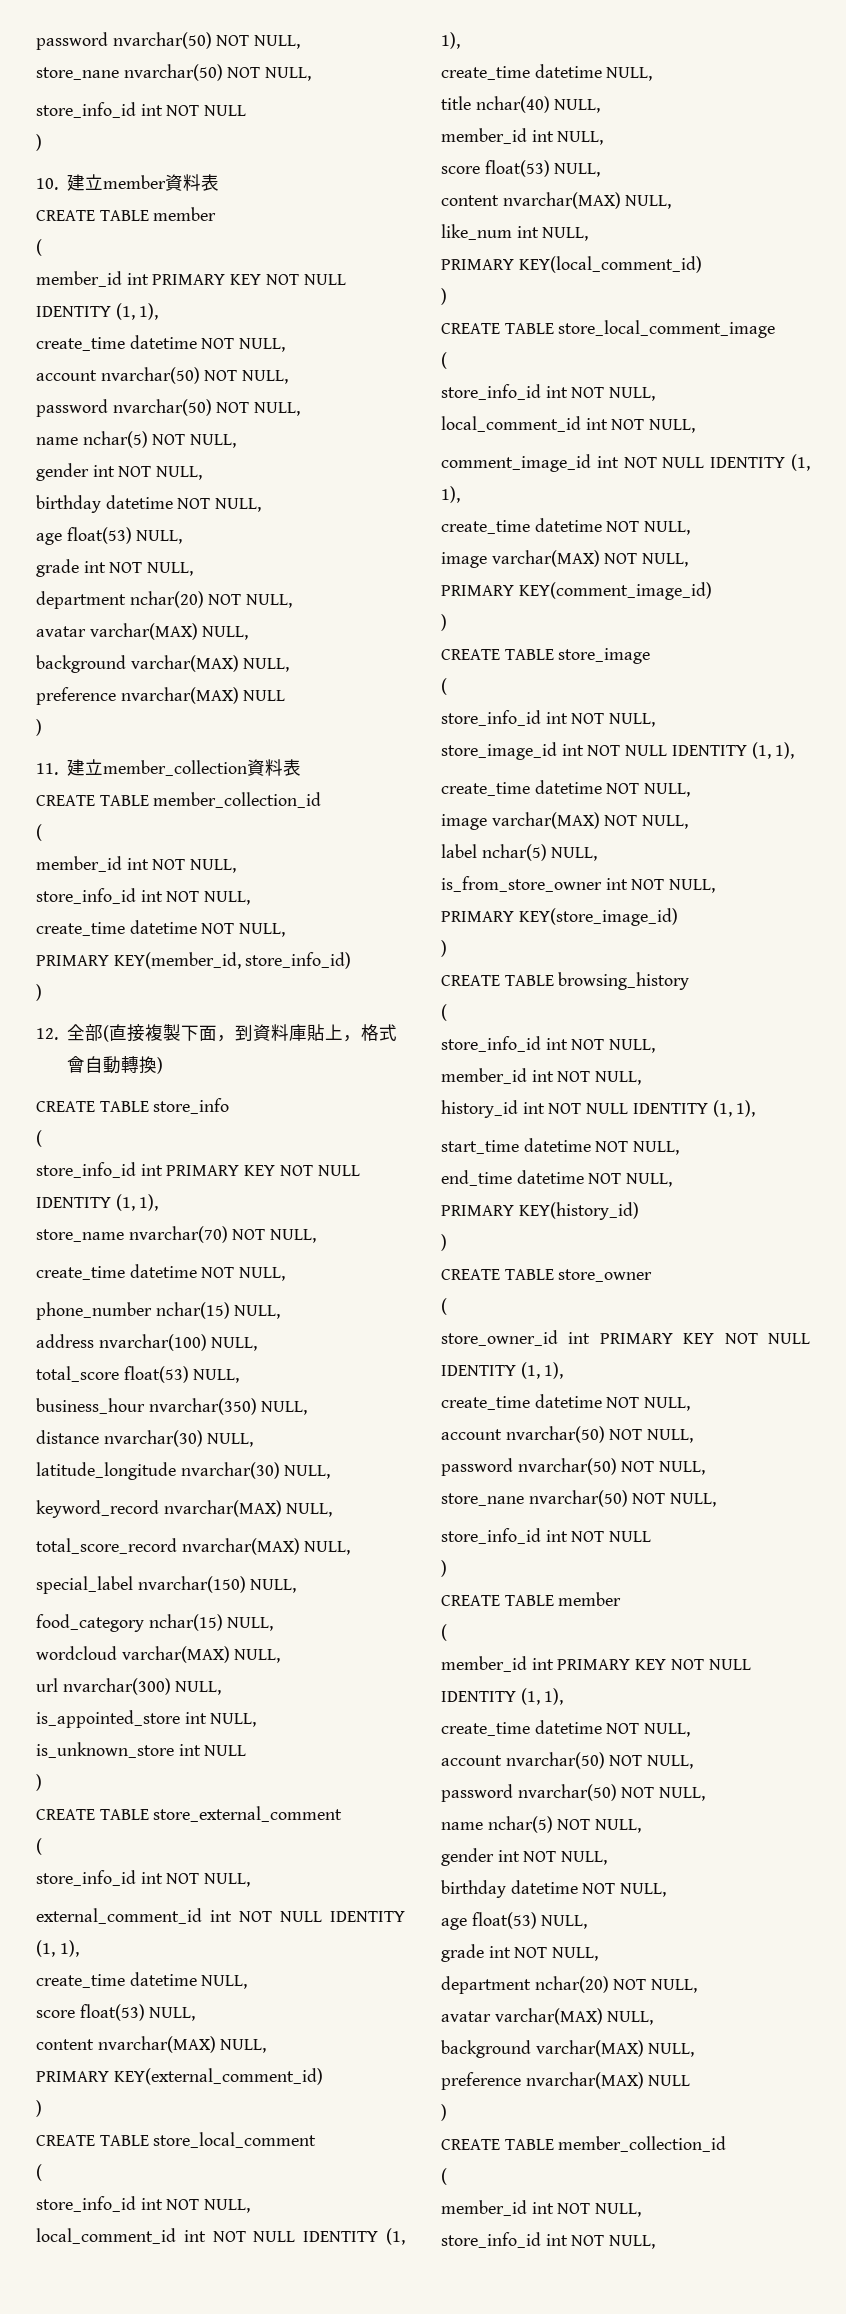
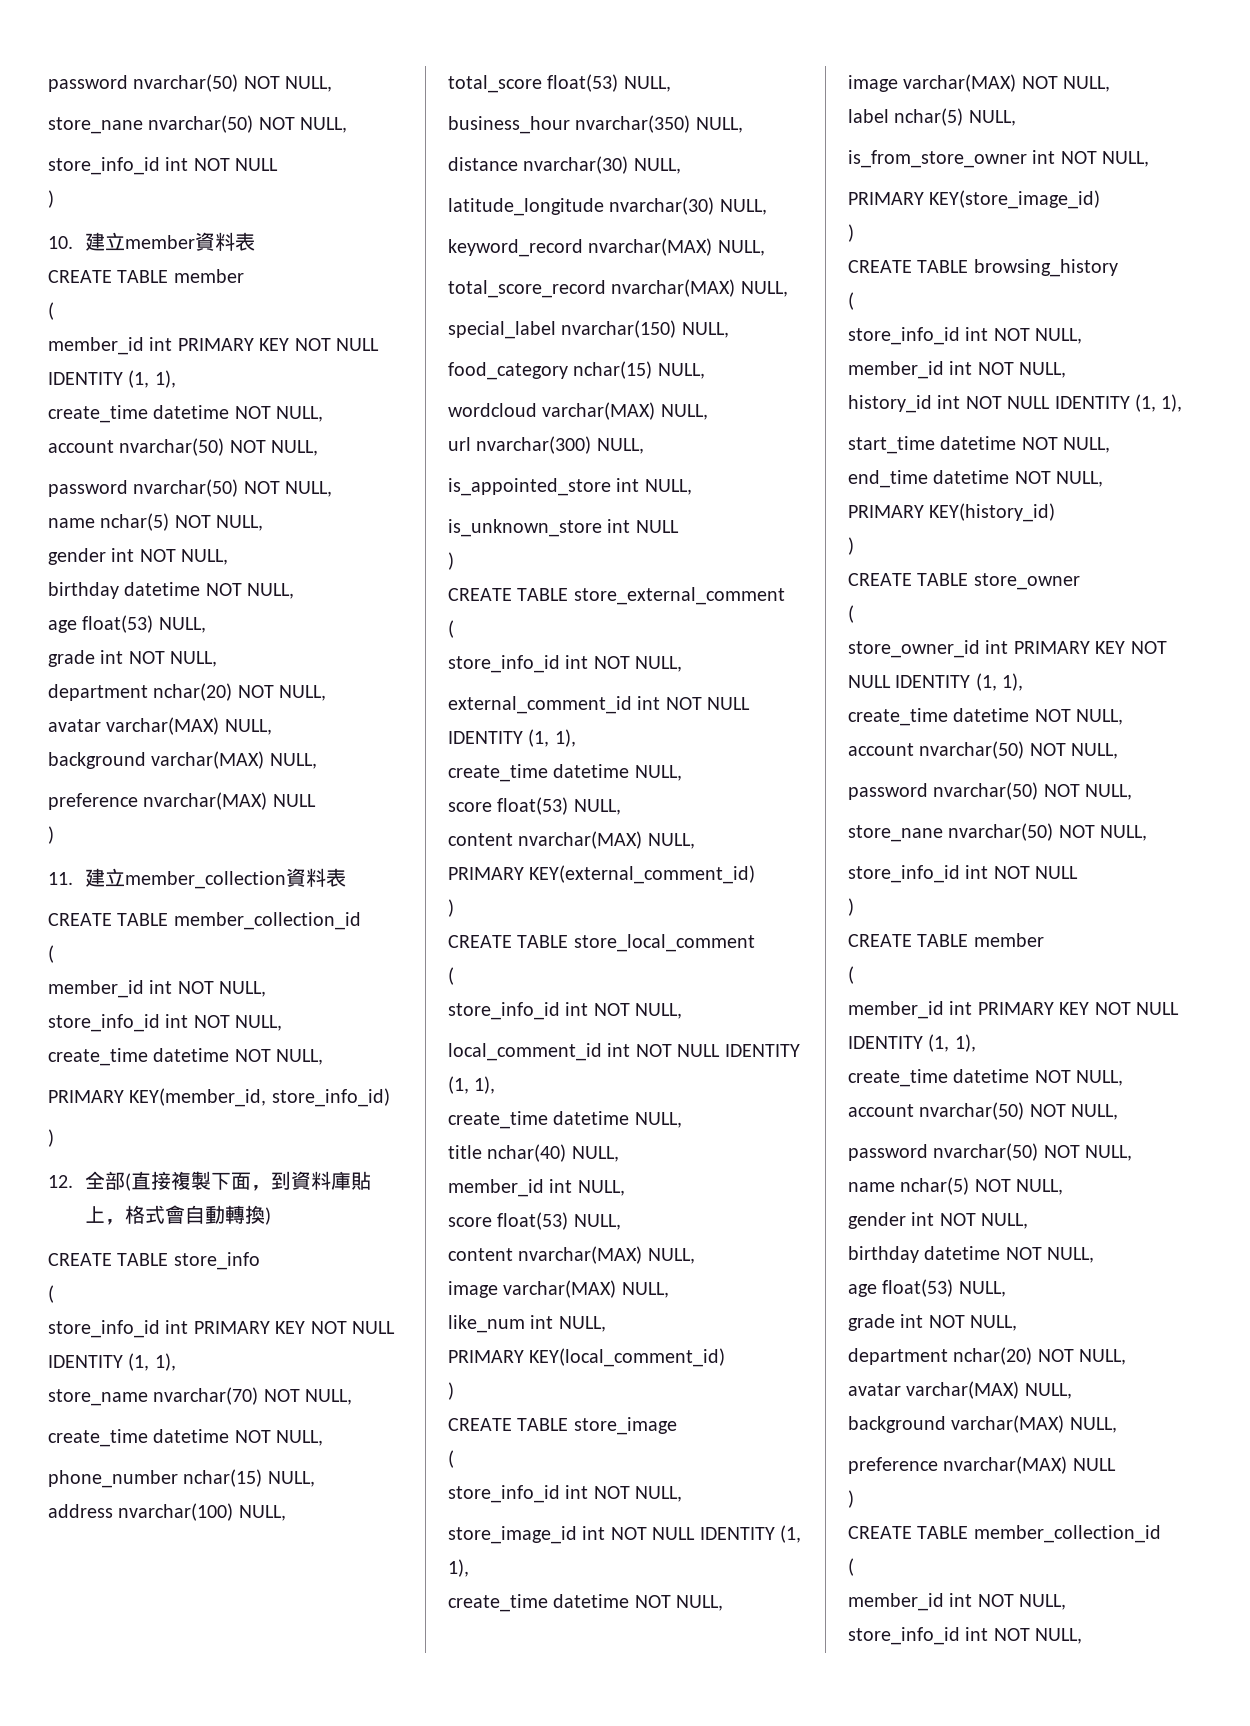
(672, 202) none -> [448,1280,669,1298] // image varchar(MAX) NULL,
[441,320,776,338] [441,352,447,369] [441,384,656,401] [441,416,696,433] [441,454,810,472] [441,486,460,503] [441,518,691,535] [441,550,689,568] [441,582,712,600] [441,614,447,631] // CREATE TABLE store_local_comment_image // ( // store_info_id int NOT NULL, // local_comment_id int NOT NULL, // comment_image_id int NOT NULL IDENTITY (1, 1), // create_time datetime NOT NULL, // image varchar(MAX) NOT NULL, // PRIMARY KEY(comment_image_id) // ) -> (454, 1391) none

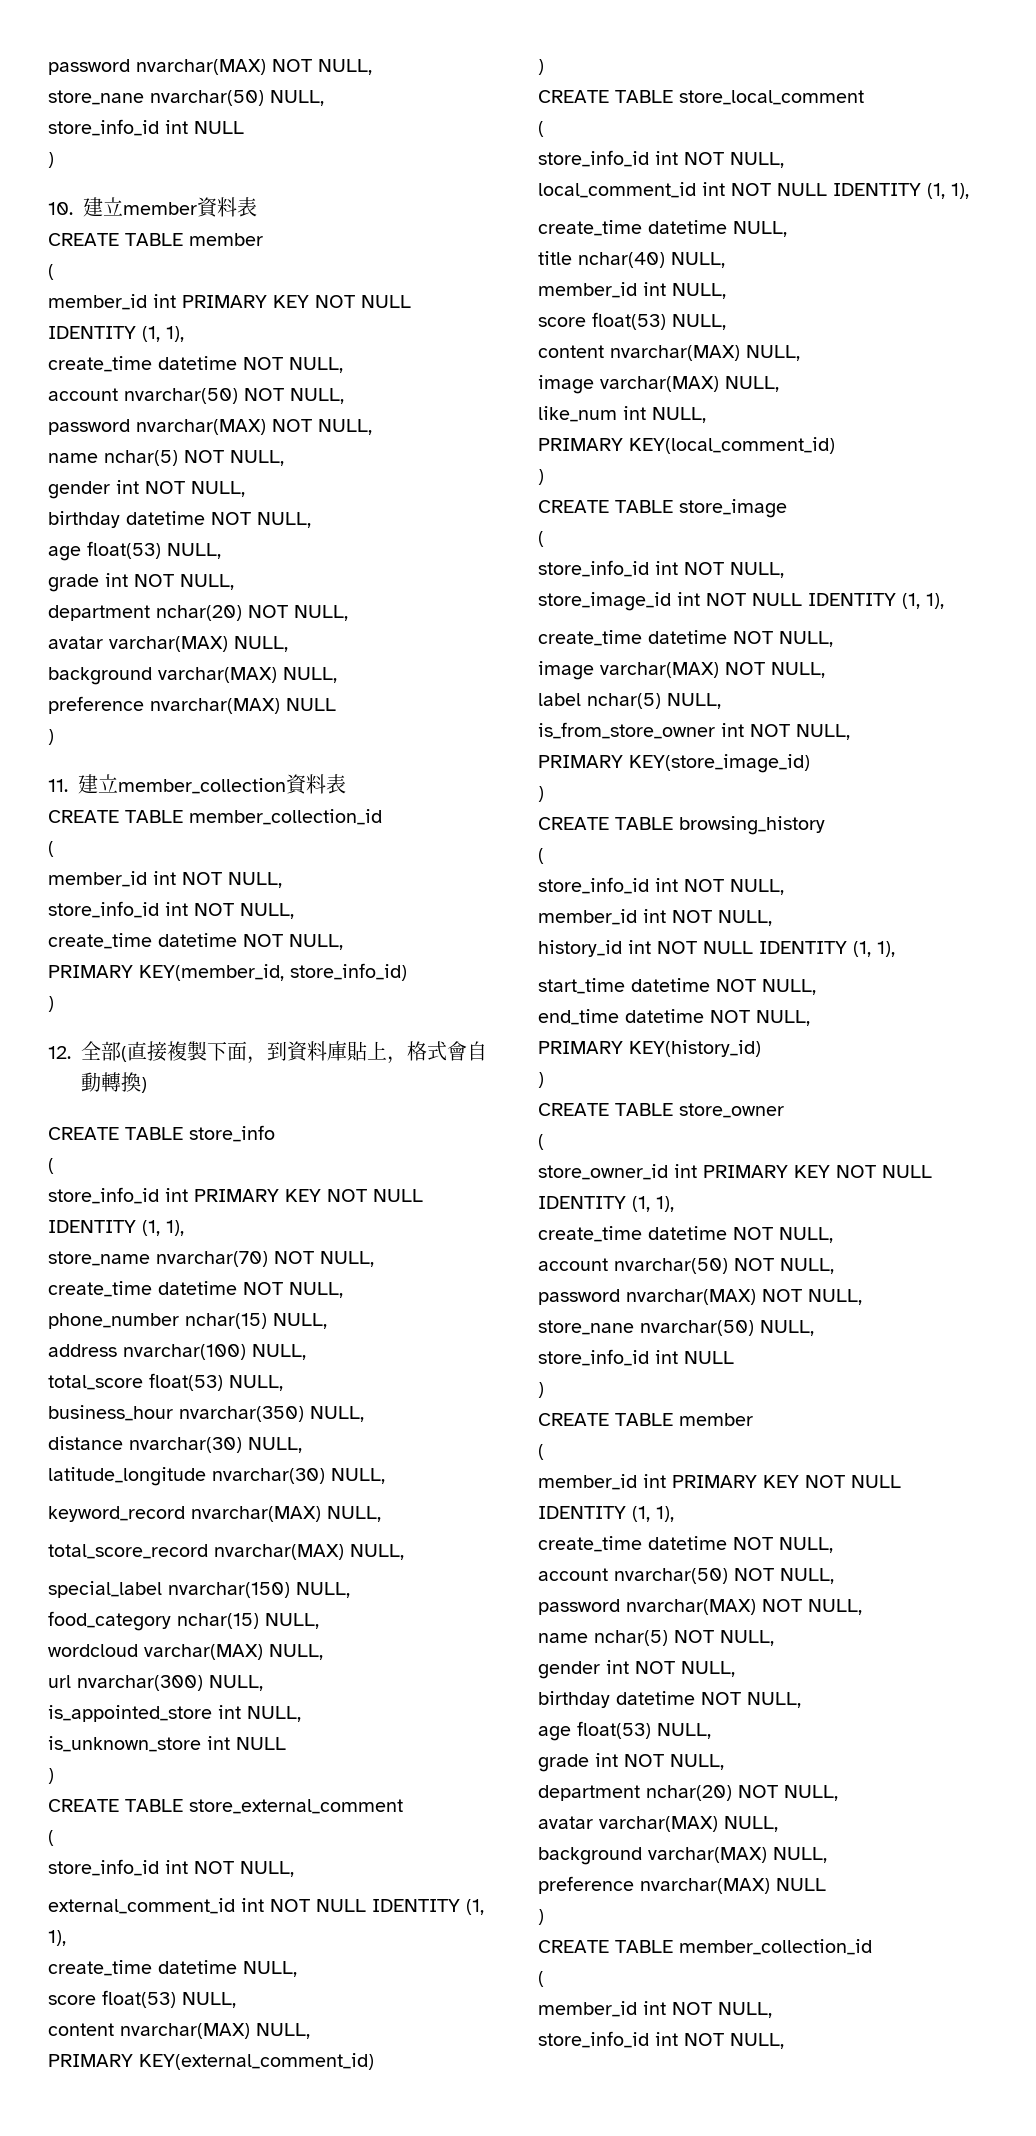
[48,74,333,92] [48,115,348,134] [48,157,230,175] password nvarchar(50) NOT NULL, // store_nane nvarchar(50) NOT NULL, // store_info_id int NOT -> [48,59,372,75] [48,90,324,106] [48,119,188,136] password nvarchar(MAX) NOT NULL, // store_nane nvarchar(50) NULL, // store_info_id int
[133,479,239,497] nvarchar(50) -> [136,419,266,435] nvarchar(MAX)
[933,782,1133,800] [848,823,1148,842] [848,865,1030,883] nvarchar(50) NOT NULL, // store_nane nvarchar(50) NOT NULL, // store_info_id int NOT -> [626,1289,862,1305] [538,1320,814,1336] [538,1349,678,1366] nvarchar(MAX) NOT NULL, // store_nane nvarchar(50) NULL, // store_info_id int
[933,1143,1039,1161] nvarchar(50) -> [626,1599,756,1615] nvarchar(MAX)

